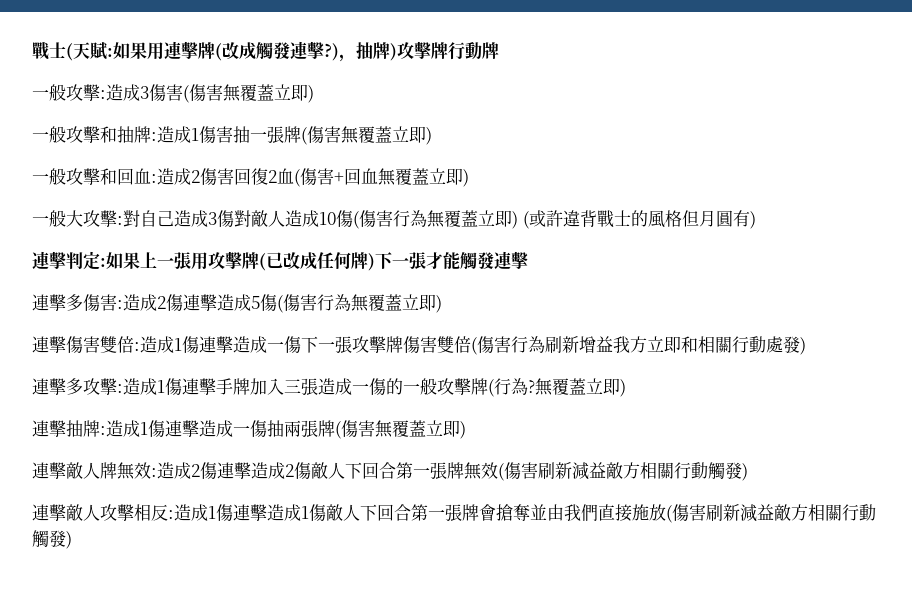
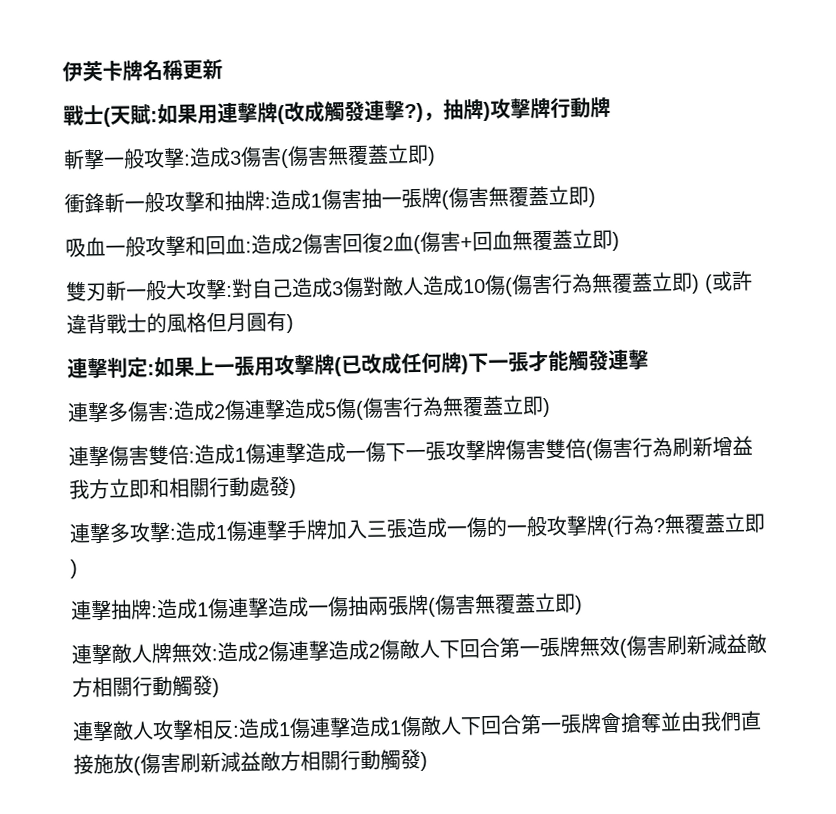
(32, 51) none -> [62,59,223,82] 伊芙卡牌名稱更新 //
(499, 50) none -> [63,148,105,171] 斬擊
(314, 94) none -> [64,192,125,214] 衝鋒斬
(432, 136) none -> [65,236,106,258] 吸血
(469, 178) none -> [65,280,127,302] 雙刃斬

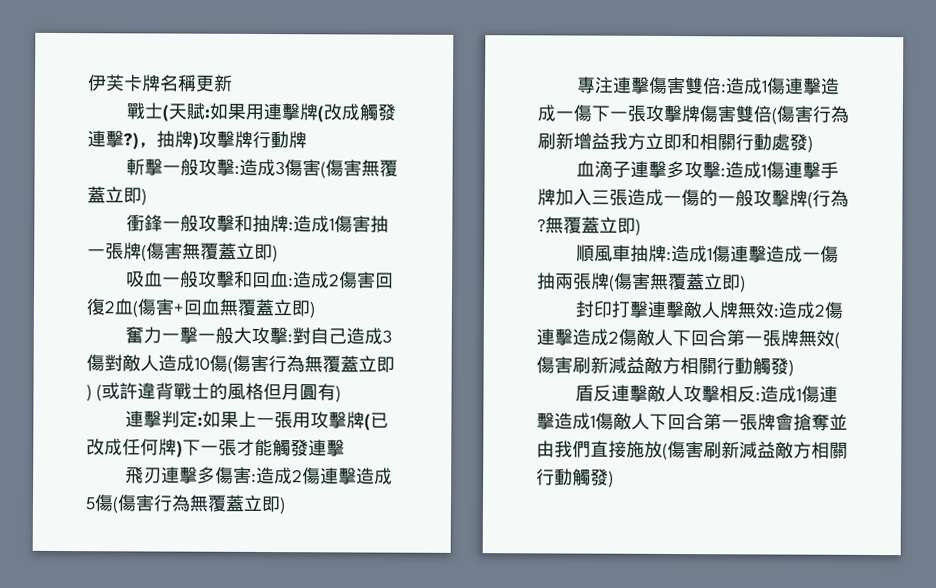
[104,192,125,213] 斬 -> (163, 223) none
[65,280,127,302] 雙刃斬 -> [124,326,198,344] 奮力一擊
(649, 359) none -> [124,466,162,484] 飛刃
(551, 407) none -> [575,76,614,94] 專注
(297, 488) none -> [575,160,631,178] 血滴子
[70,599,112,622] 連擊 -> [575,244,631,262] 順風車
(583, 605) none -> [574,300,648,318] 封印打擊
(220, 688) none -> [574,384,612,402] 盾反

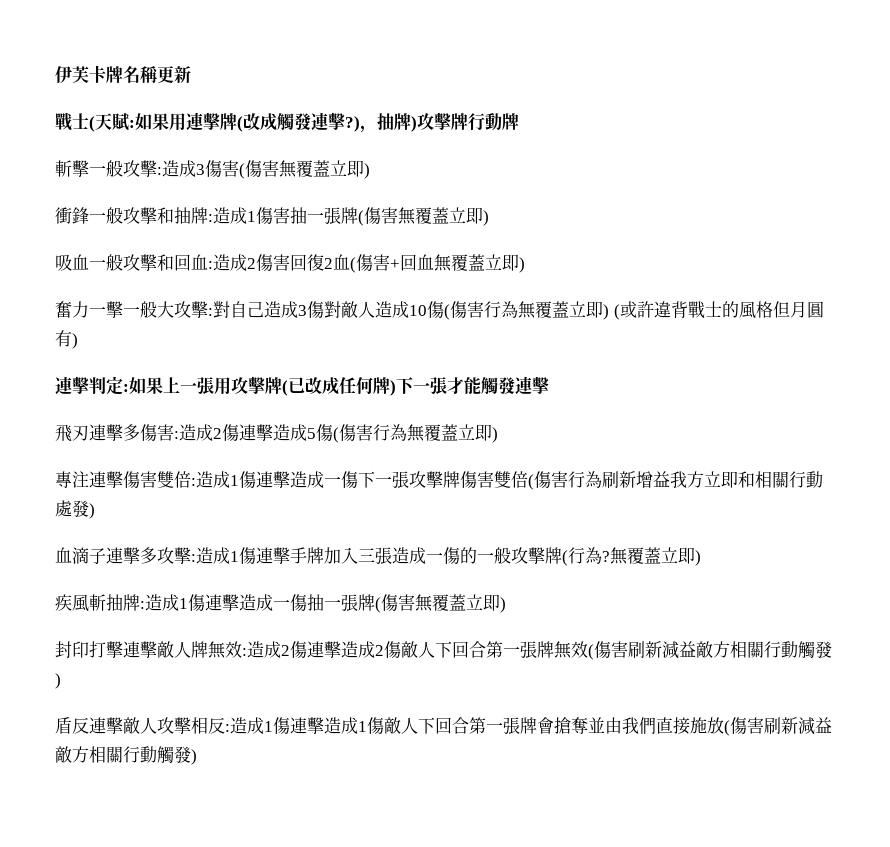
[575,244,631,262] 順風車 -> [55,594,106,612] 疾風斬
[555,273,574,290] 兩 -> [324,599,341,609] 一

